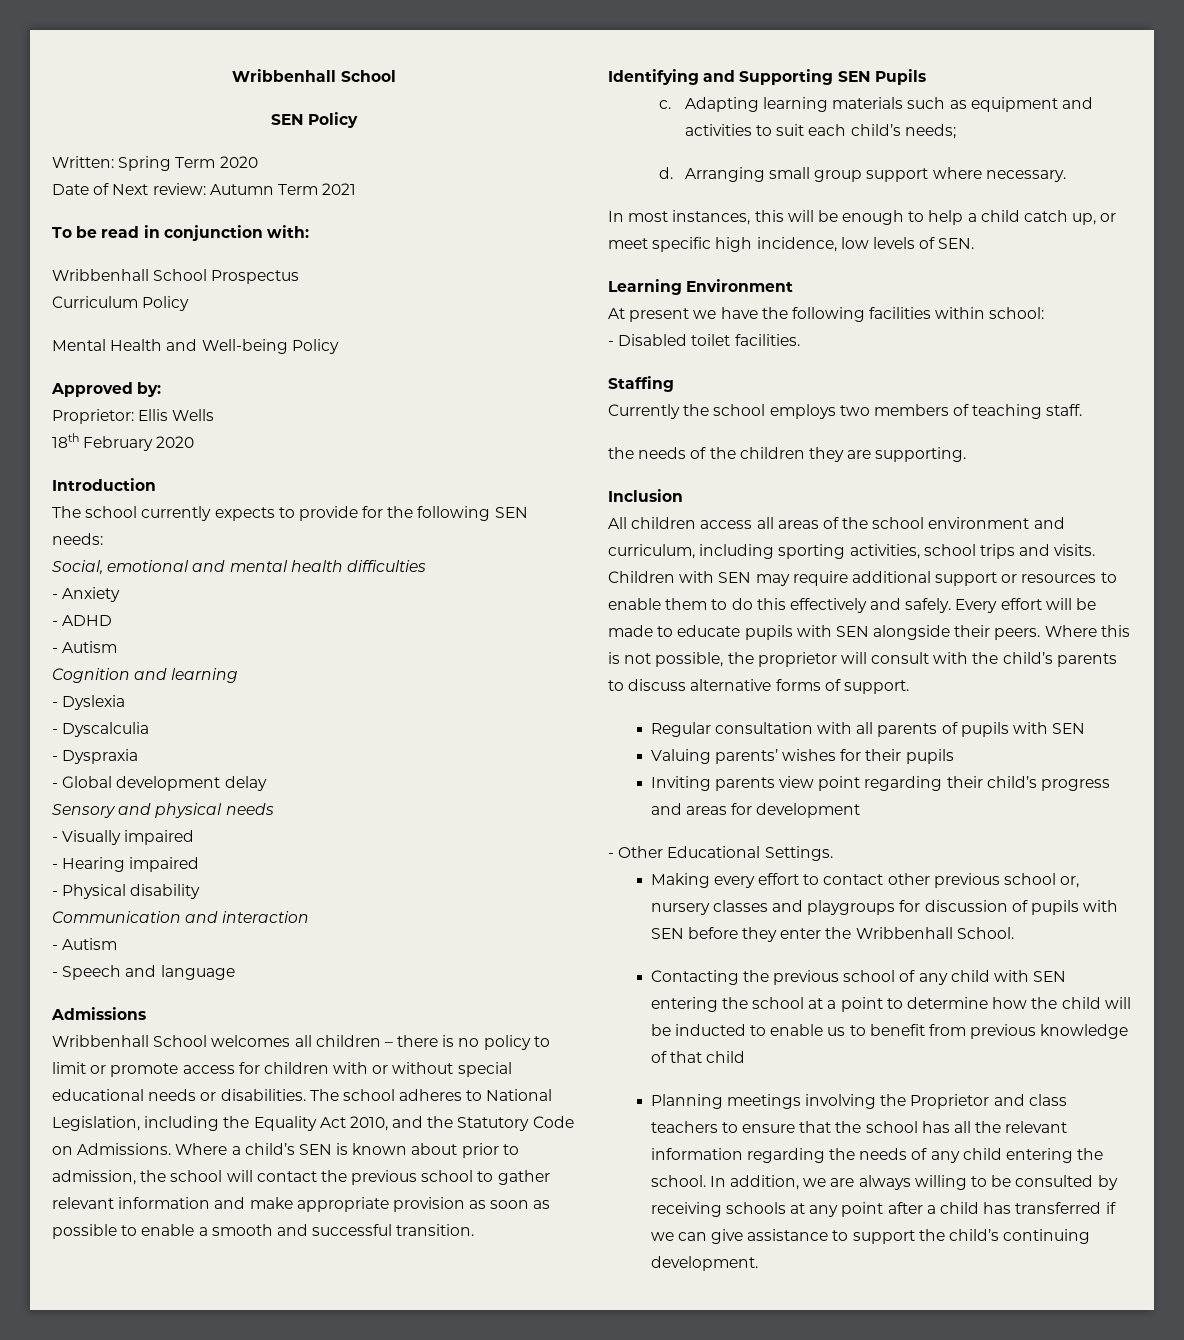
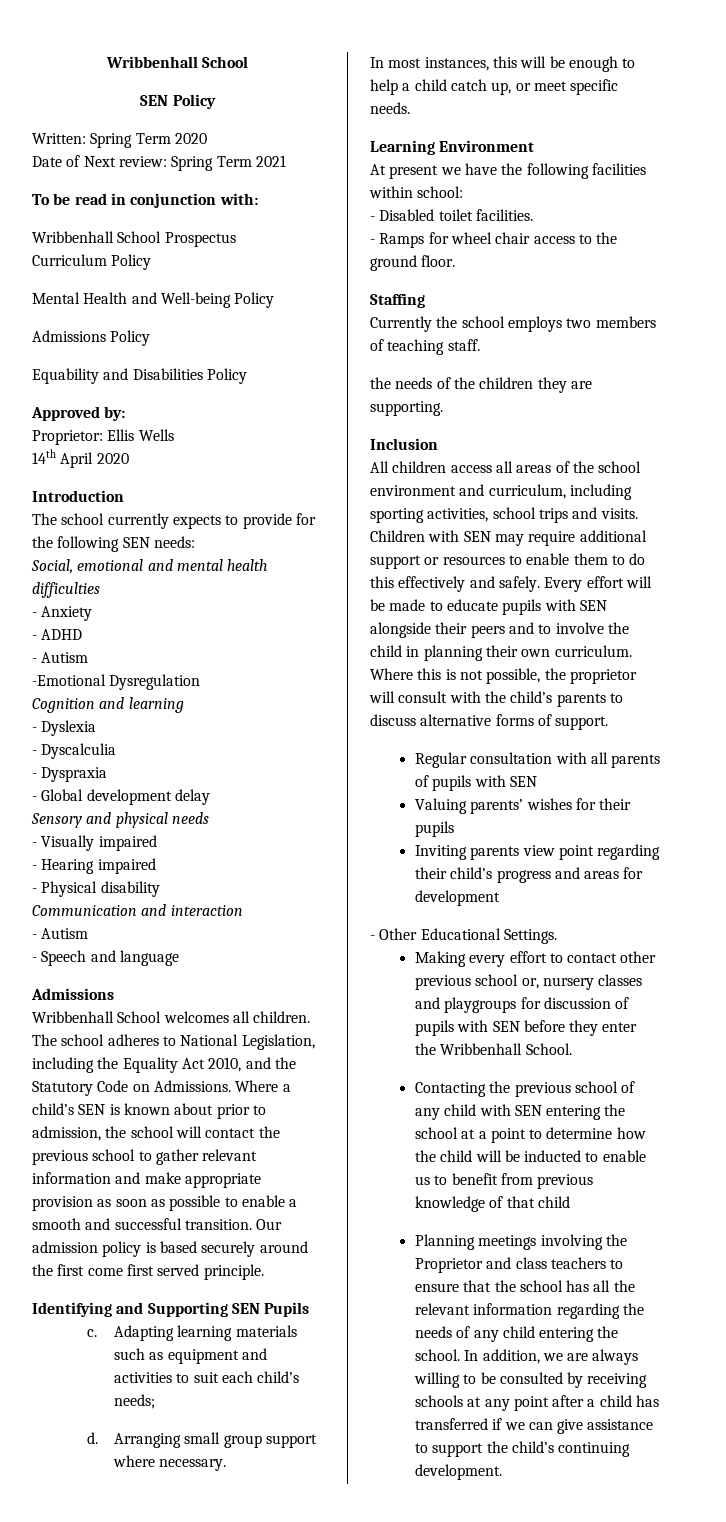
[209,184,274,195] Autumn -> [171,156,214,171] Spring
(339, 346) none -> [32,330,151,346] [32,368,247,384] // Admissions Policy // Equability and Disabilities Policy
[52,433,154,451] 18th February -> [32,449,94,468] 14th April
(118, 647) none -> [32,674,201,690] // -Emotional Dysregulation
[315,1035,550,1050] [52,1062,512,1077] [52,1089,306,1101] children – there is no policy to limit or promote access for children with or without special educational needs or disabilities. -> [253,1011,311,1023] children.
(475, 1230) none -> [256,1219,283,1230] [32,1241,308,1257] [32,1264,264,1280] Our admission policy is based securely around the first come first served principle.
[715,237,975,252] high incidence, low levels of SEN. -> [370,102,410,114] needs.
(800, 340) none -> [370,232,618,248] [370,255,456,271] // - Ramps for wheel chair access to the ground floor.
[994,628,1041,640] peers. -> [470,622,629,638] [370,645,632,661] peers and to involve the child in planning their own curriculum.

